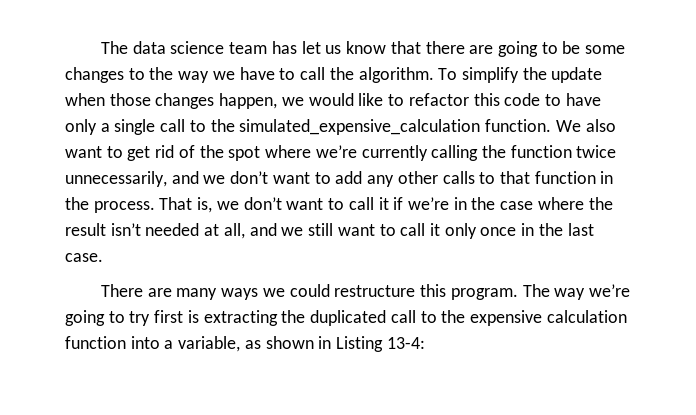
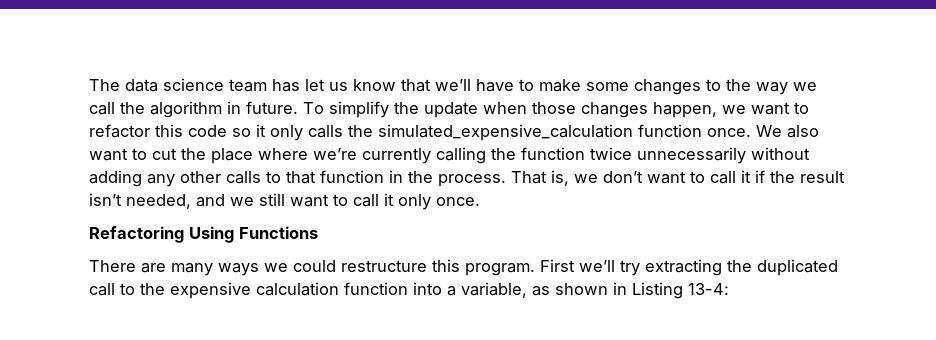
[425,41,581,57] there are going to be -> [435,79,581,92] we’ll have to make
[239,67,434,83] have to call the algorithm. -> [89,101,298,118] call the algorithm in future.
[308,93,384,106] would like -> [751,102,790,115] want
[544,93,601,106] [65,119,616,135] [65,145,261,161] to have only a single call to the simulated_expensive_calculation function. We also want to get rid of the spot -> [232,124,819,141] [89,148,253,164] so it only calls the simulated_expensive_calculation function once. We also want to cut the place
[65,171,363,187] unnecessarily, and we don’t want to add -> [637,147,810,164] [89,170,142,187] unnecessarily without adding
[407,197,613,210] [65,223,245,239] we’re in the case where the result isn’t needed at all, -> [770,171,845,183] [89,193,191,209] the result isn’t needed,
[480,223,594,236] [65,253,103,262] once in the last case. -> [436,197,480,206] [89,226,318,243] once. // Refactoring Using Functions
[522,284,630,300] [65,310,199,326] The way we’re going to try first is -> [540,259,640,276] First we’ll try

